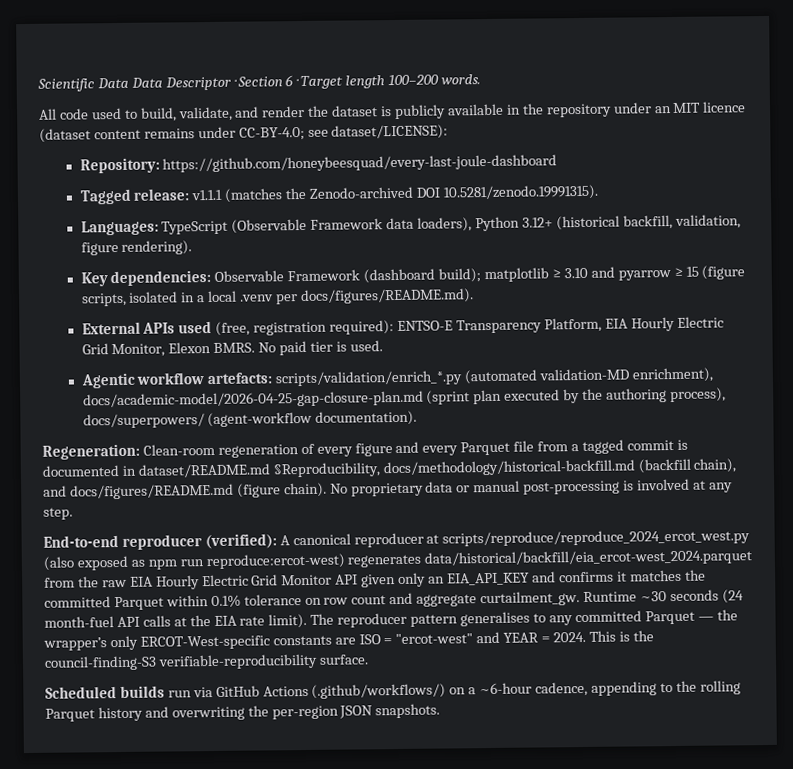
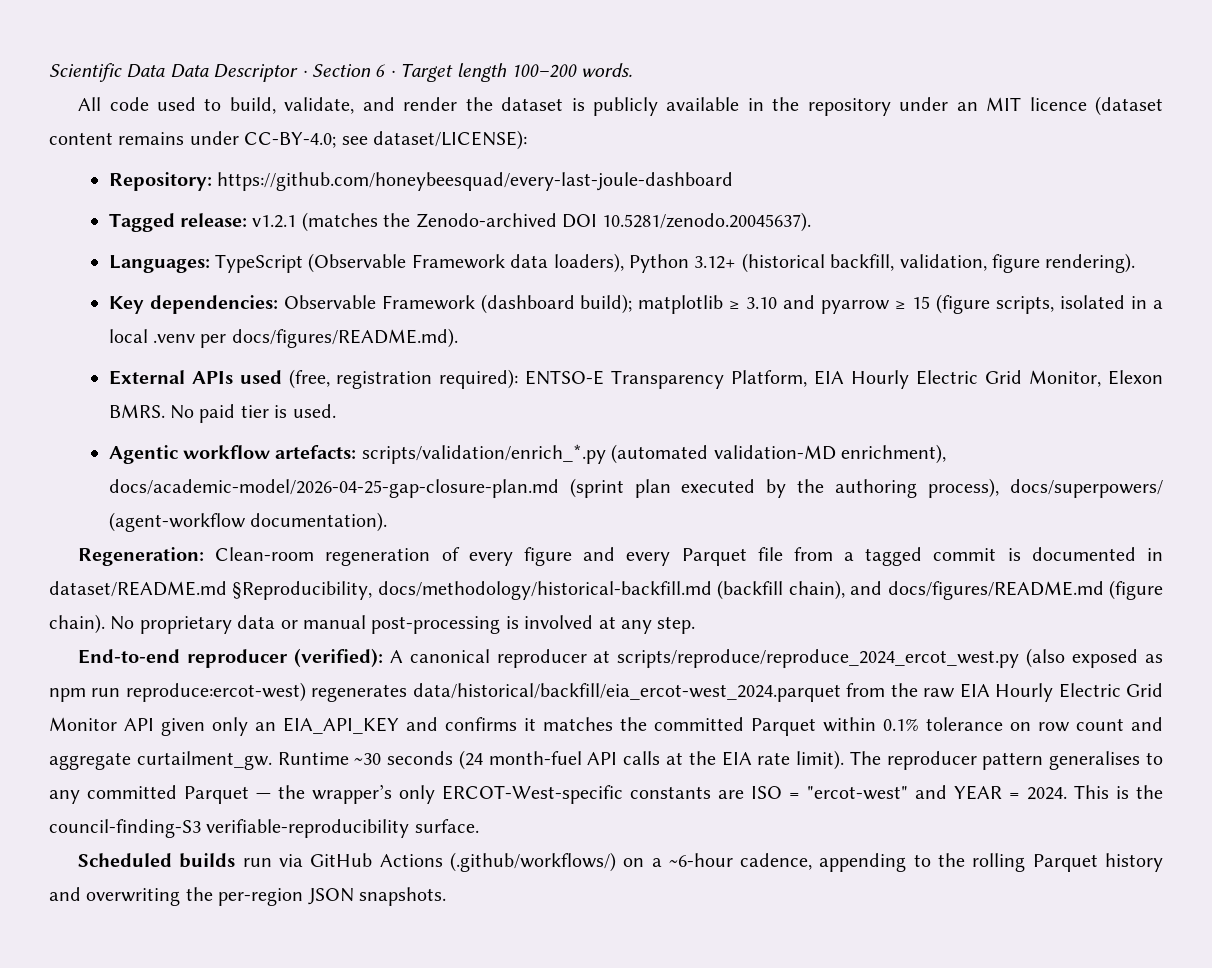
[191,189,223,201] v1.1.1 -> [252,215,297,228] v1.2.1
[442,184,599,201] 10.5281/zenodo.19991315). -> [602,212,812,232] 10.5281/zenodo.20045637).

